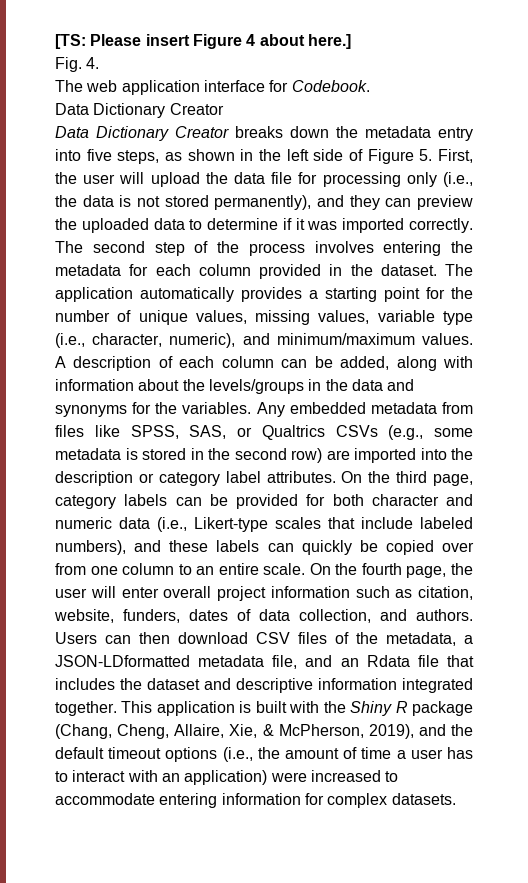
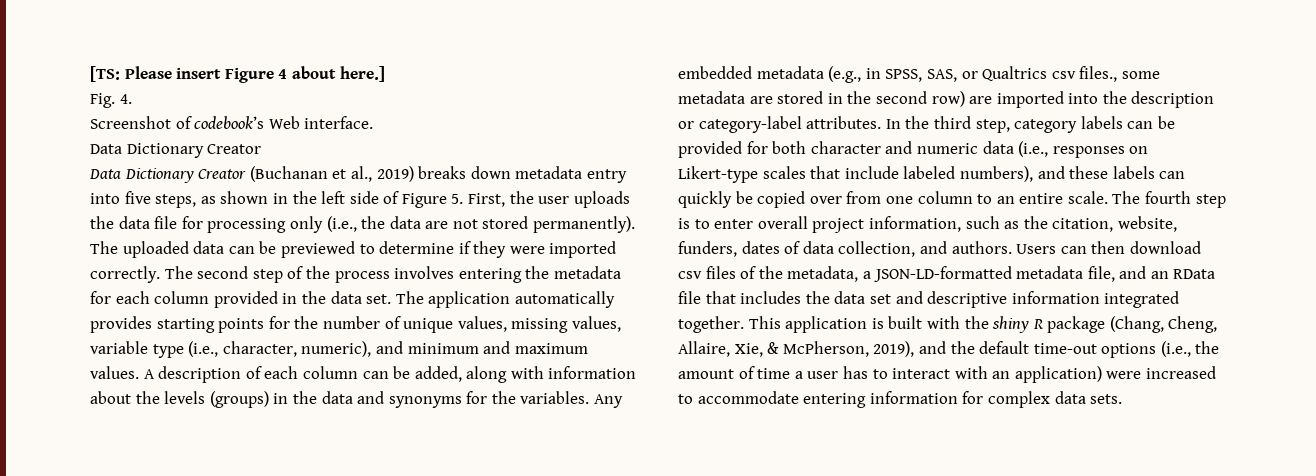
[55,80,370,95] The web application interface for Codebook. -> [90,116,374,129] Screenshot of codebook’s Web interface.
(229, 132) none -> [249,166,414,182] (Buchanan et al., 2019)
[336,126,358,138] the -> (511, 172) none
[119,172,200,187] will upload -> [573,191,630,208] uploads
[119,195,132,207] is -> [425,221,449,229] are
[214,195,474,210] [55,218,185,233] permanently), and they can preview the uploaded data -> [533,216,636,233] [90,241,355,258] permanently). The uploaded data can be previewed
[295,218,338,230] it was -> [473,241,545,258] they were
[380,264,437,276] dataset. -> [330,291,392,304] data set.
[309,287,420,302] a starting point -> [156,318,265,333] starting points
[276,333,415,345] minimum/maximum -> [407,341,588,354] minimum and maximum
[208,379,304,394] levels/groups -> [164,391,269,408] levels (groups)
[442,402,473,414] [55,425,120,437] from files like -> [828,66,881,83] (e.g., in
[335,425,424,440] CSVs (e.g., -> [1051,66,1118,82] csv files.,
[125,448,138,460] is -> [749,96,773,104] are
[158,471,363,486] category label attributes. On -> [698,116,901,133] category-label attributes. In
[433,474,473,486] page, -> [975,119,1010,133] step,
(187, 524) none -> [1052,146,1149,158] responses on
[309,563,474,578] [55,586,116,598] On the fourth page, the user will -> [1112,191,1226,208] [678,218,710,229] The fourth step is to
[270,586,350,598] information -> [868,216,961,232] information,
(413, 593) none -> [1023,216,1048,229] the
[256,632,290,644] CSV -> [678,271,702,279] csv
[55,655,190,667] JSON-LDformatted -> [873,266,1012,282] JSON-LD-formatted
[366,655,410,667] Rdata -> [1173,269,1216,279] RData
[147,678,200,690] dataset -> [834,291,891,304] data set
[350,701,393,716] Shiny -> [992,316,1030,333] shiny
[108,747,162,759] timeout -> [1033,343,1097,354] time-out
[391,793,456,805] datasets. -> [1054,391,1123,404] data sets.

